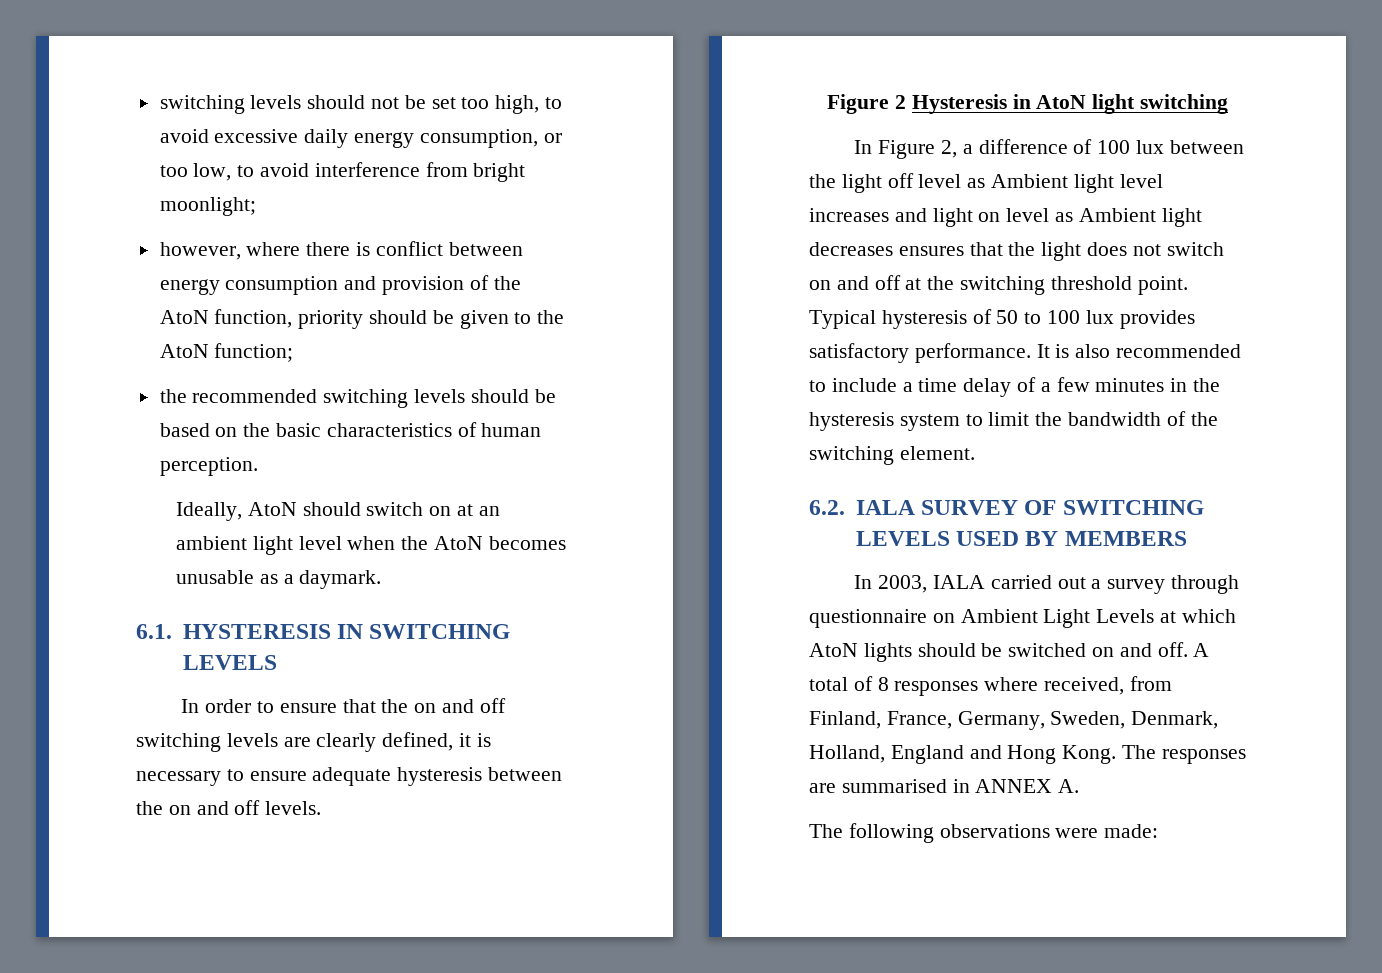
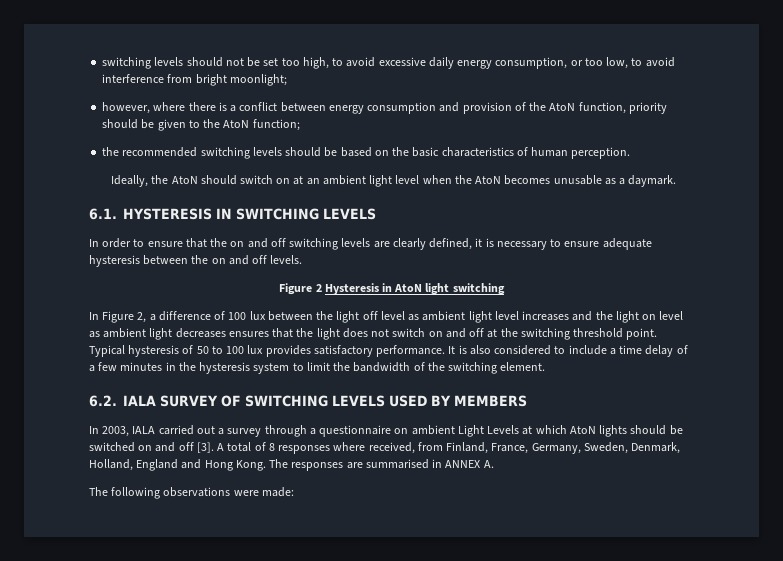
(371, 249) none -> [230,105,237,112] a
(243, 511) none -> [151,175,169,184] the
[991,174,1069,188] Ambient -> [422,311,466,321] ambient
(927, 215) none -> [595,311,613,320] the
[1078,208,1156,222] Ambient -> [103,328,147,338] ambient
[1116,344,1242,358] recommended -> [494,345,552,355] considered
(1239, 584) none -> [309,428,316,435] a
[960,609,1038,623] Ambient -> [411,425,455,435] ambient
[1157,642,1188,657] off. -> [178,442,214,453] off [3].

